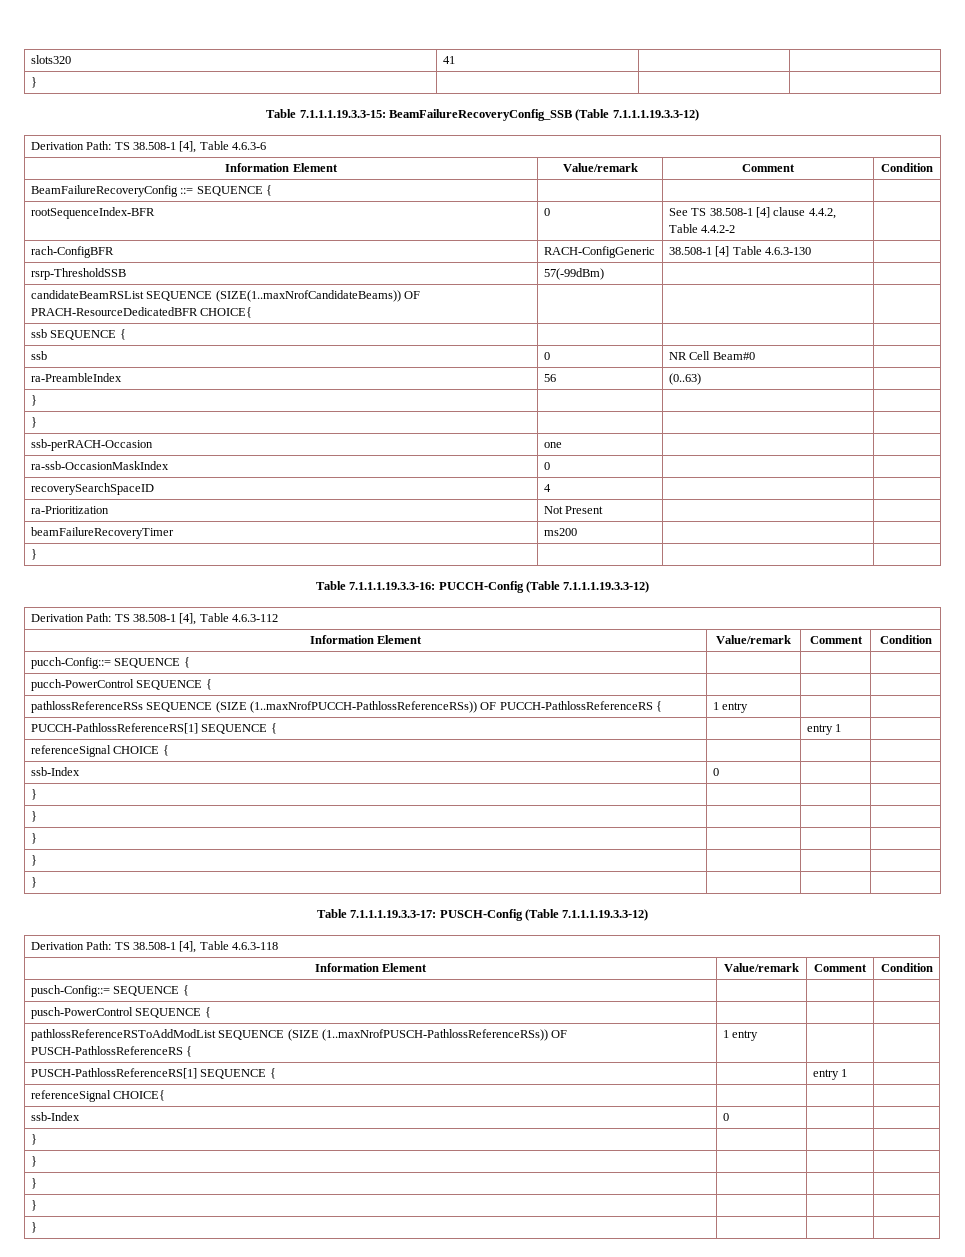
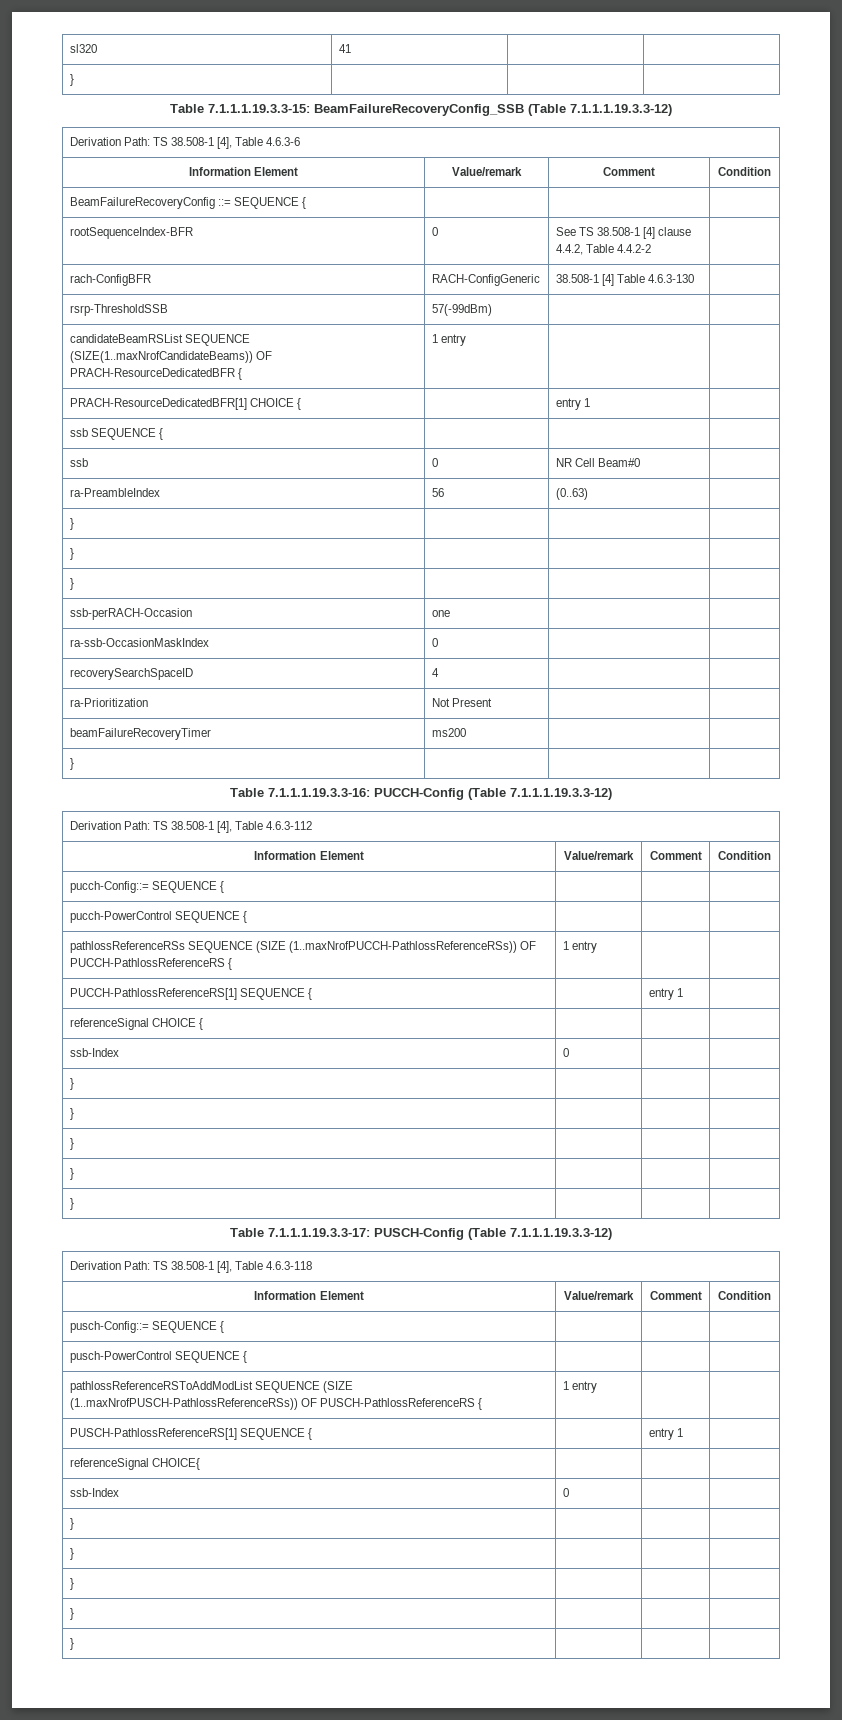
[30,55,71,64] slots320 -> [69,44,97,53] sl320
[200,307,253,318] CHOICE{ | | -> [237,368,242,380] [431,334,466,346] [69,398,301,410] [555,398,590,410] { | 1 entry | | // PRACH-ResourceDedicatedBFR[1] CHOICE { | | entry 1
(37, 422) none -> [69,578,74,590] // } | | |

